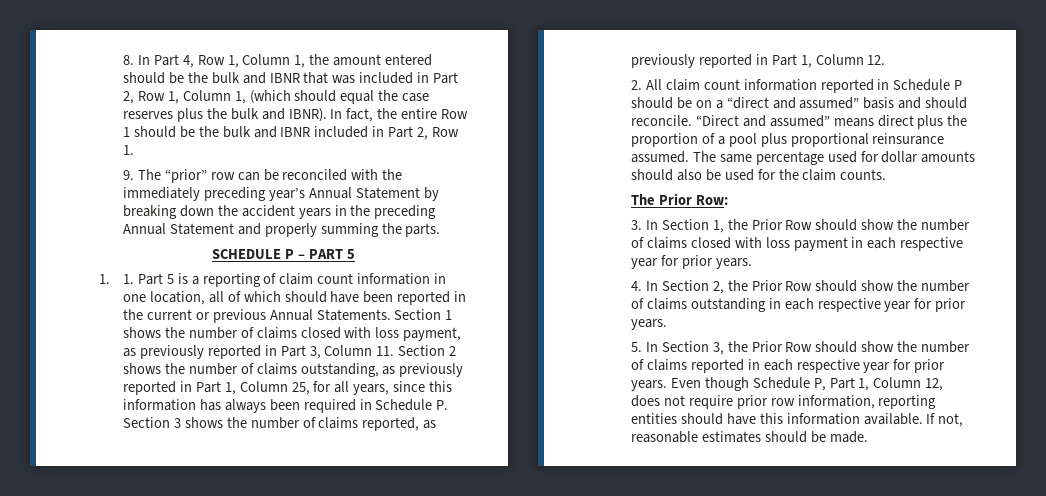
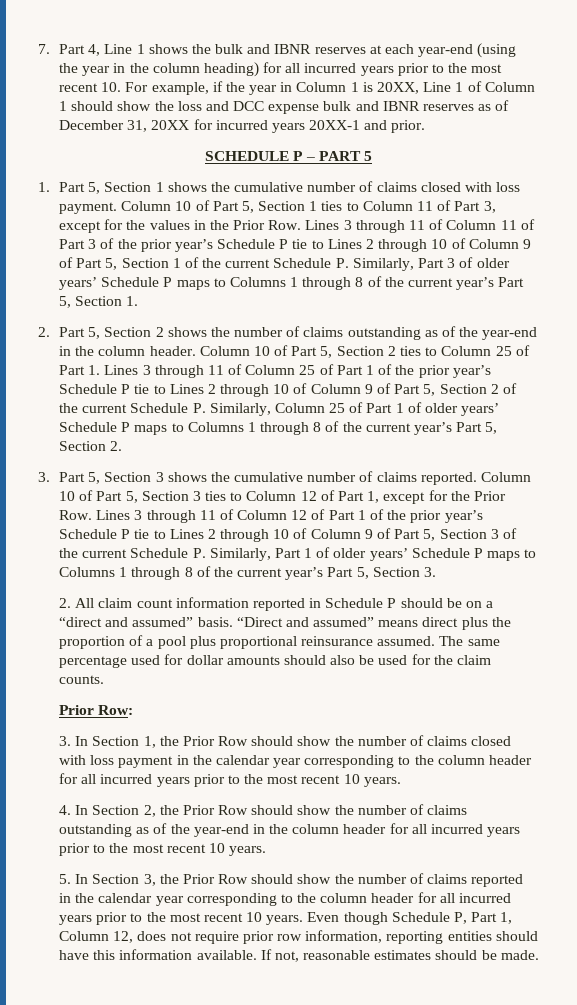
[122,54,433,68] [122,72,459,84] [122,90,430,104] [122,108,469,122] [122,126,460,140] [122,145,134,155] [122,169,403,183] [122,187,439,201] [122,205,437,219] [122,223,441,237] 8. In Part 4, Row 1, Column 1, the amount entered should be the bulk and IBNR that was included in Part 2, Row 1, Column 1, (which should equal the case reserves plus the bulk and IBNR). In fact, the entire Row 1 should be the bulk and IBNR included in Part 2, Row 1. // 9. The “prior” row can be reconciled with the immediately preceding year’s Annual Statement by breaking down the accident years in the preceding Annual Statement and properly summing the parts. -> [38,43,517,58] [58,62,503,77] [58,81,535,95] [58,100,510,114] [58,119,426,133] 7. Part 4, Line 1 shows the bulk and IBNR reserves at each year-end (using the year in the column heading) for all incurred years prior to the most recent 10. For example, if the year in Column 1 is 20XX, Line 1 of Column 1 should show the loss and DCC expense bulk and IBNR reserves as of December 31, 20XX for incurred years 20XX-1 and prior.
[122,273,447,287] [122,291,467,305] [122,309,391,323] 1. Part 5 is a reporting of claim count information in one location, all of which should have been reported in the current or previous Annual Statements. -> [58,182,101,194] Part 5,
[188,327,462,341] [122,345,395,359] number of claims closed with loss payment, as previously reported in Part 3, Column 11. -> [234,181,521,192] [58,200,496,214] [58,219,535,233] [58,238,531,252] [58,257,510,271] [58,276,525,290] [58,296,139,308] [38,327,101,339] cumulative number of claims closed with loss payment. Column 10 of Part 5, Section 1 ties to Column 11 of Part 3, except for the values in the Prior Row. Lines 3 through 11 of Column 11 of Part 3 of the prior year’s Schedule P tie to Lines 2 through 10 of Column 9 of Part 5, Section 1 of the current Schedule P. Similarly, Part 3 of older years’ Schedule P maps to Columns 1 through 8 of the current year’s Part 5, Section 1. // 2. Part 5,
[300,363,464,377] [122,381,453,395] [122,399,449,413] outstanding, as previously reported in Part 1, Column 25, for all years, since this information has always been required in Schedule P. -> [347,326,538,340] [58,345,530,358] [58,364,491,378] [58,383,517,397] [58,402,500,416] [58,421,498,435] [58,441,123,451] [38,472,101,484] outstanding as of the year-end in the column header. Column 10 of Part 5, Section 2 ties to Column 25 of Part 1. Lines 3 through 11 of Column 25 of Part 1 of the prior year’s Schedule P tie to Lines 2 through 10 of Column 9 of Part 5, Section 2 of the current Schedule P. Similarly, Column 25 of Part 1 of older years’ Schedule P maps to Columns 1 through 8 of the current year’s Part 5, Section 2. // 3. Part 5,
[250,417,437,431] [630,54,886,68] number of claims reported, as previously reported in Part 1, Column 12. -> [234,471,531,485] [58,490,506,504] [58,509,483,523] [58,528,517,542] [58,547,537,561] [58,566,436,580] cumulative number of claims reported. Column 10 of Part 5, Section 3 ties to Column 12 of Part 1, except for the Prior Row. Lines 3 through 11 of Column 12 of Part 1 of the prior year’s Schedule P tie to Lines 2 through 10 of Column 9 of Part 5, Section 3 of the current Schedule P. Similarly, Part 1 of older years’ Schedule P maps to Columns 1 through 8 of the current year’s Part 5, Section 3.
[863,97,968,109] [630,115,692,126] basis and should reconcile. -> [197,617,233,627] basis.
[630,194,655,205] The -> (104, 679) none
[867,237,964,251] [630,255,713,269] each respective year for prior -> [192,755,532,768] [58,773,360,787] the calendar year corresponding to the column header for all incurred years prior to the most recent 10
[768,298,967,312] in each respective year for prior -> [136,823,521,837] [58,843,225,856] as of the year-end in the column header for all incurred years prior to the most recent 10
[763,359,946,373] each respective year for prior -> [75,892,511,906] [58,912,263,925] the calendar year corresponding to the column header for all incurred years prior to the most recent 10

